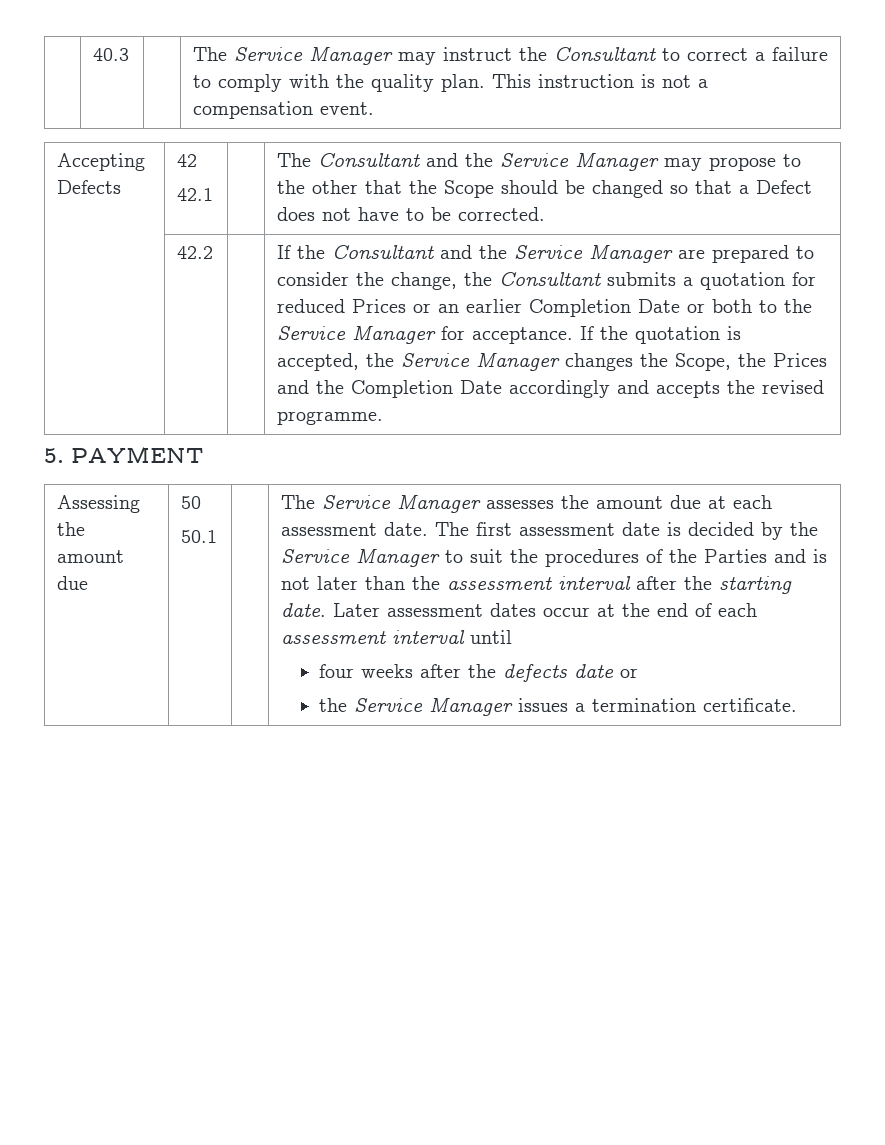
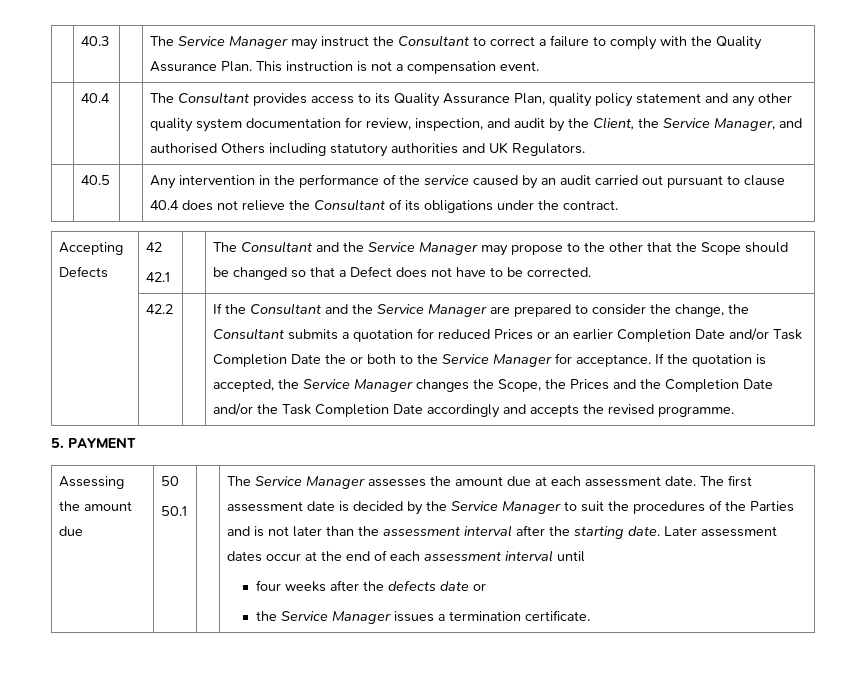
[370,74,485,92] quality plan. -> [715,36,762,50] [149,61,252,72] Quality Assurance Plan.
(374, 108) none -> [80,93,110,103] [149,92,792,107] [149,117,802,132] [149,142,585,157] [80,175,110,185] [149,174,785,189] [149,199,618,213] // | 40.4 | | The Consultant provides access to its Quality Assurance Plan, quality policy statement and any other quality system documentation for review, inspection, and audit by the Client, the Service Manager, and authorised Others including statutory authorities and UK Regulators. // | 40.5 | | Any intervention in the performance of the service caused by an audit carried out pursuant to clause 40.4 does not relieve the Consultant of its obligations under the contract.
(680, 306) none -> [728,328,802,341] [212,354,346,367] and/or Task Completion Date the
(502, 387) none -> [212,403,423,417] and/or the Task Completion Date

